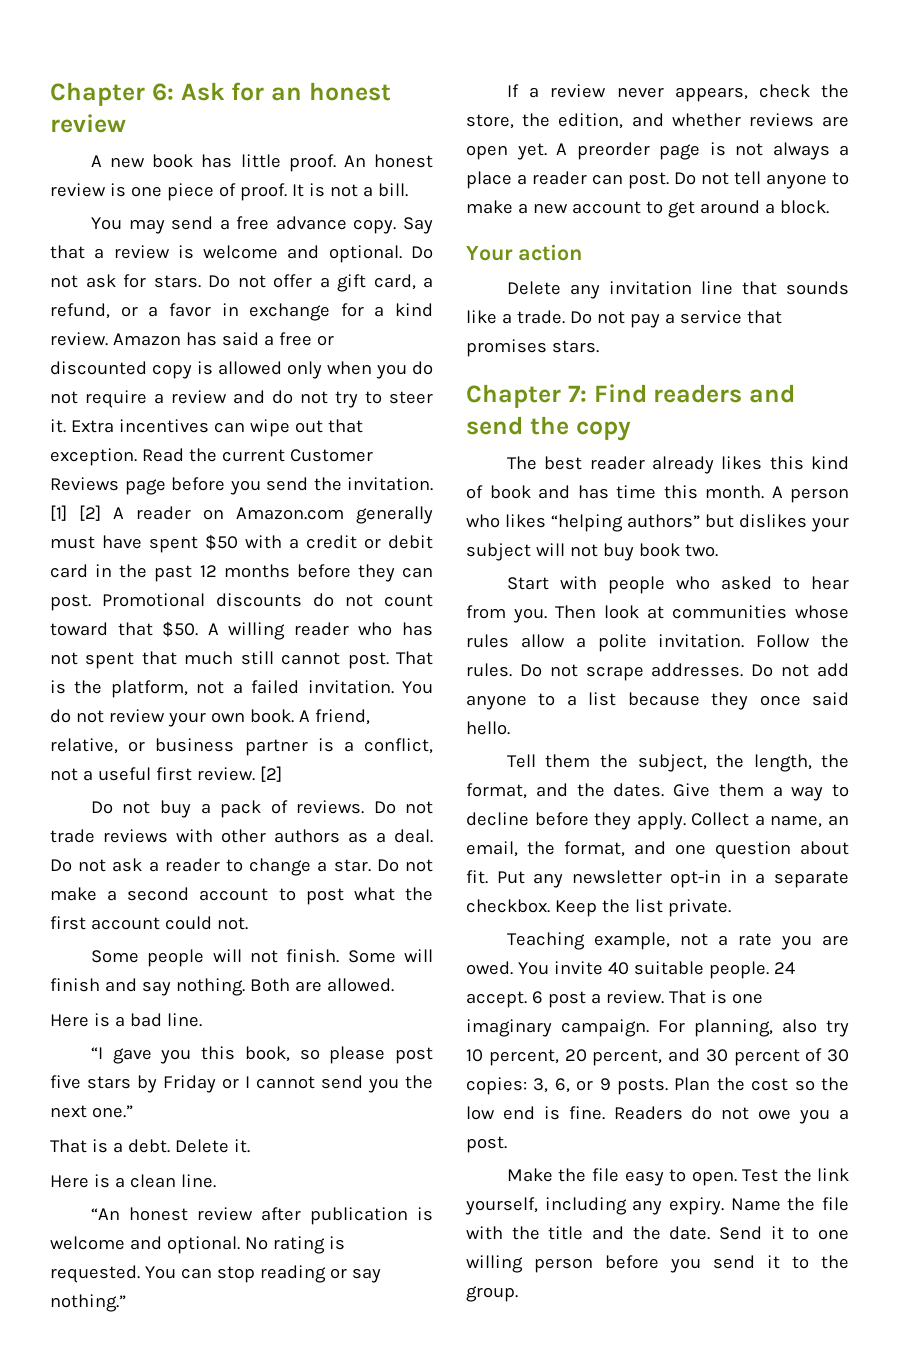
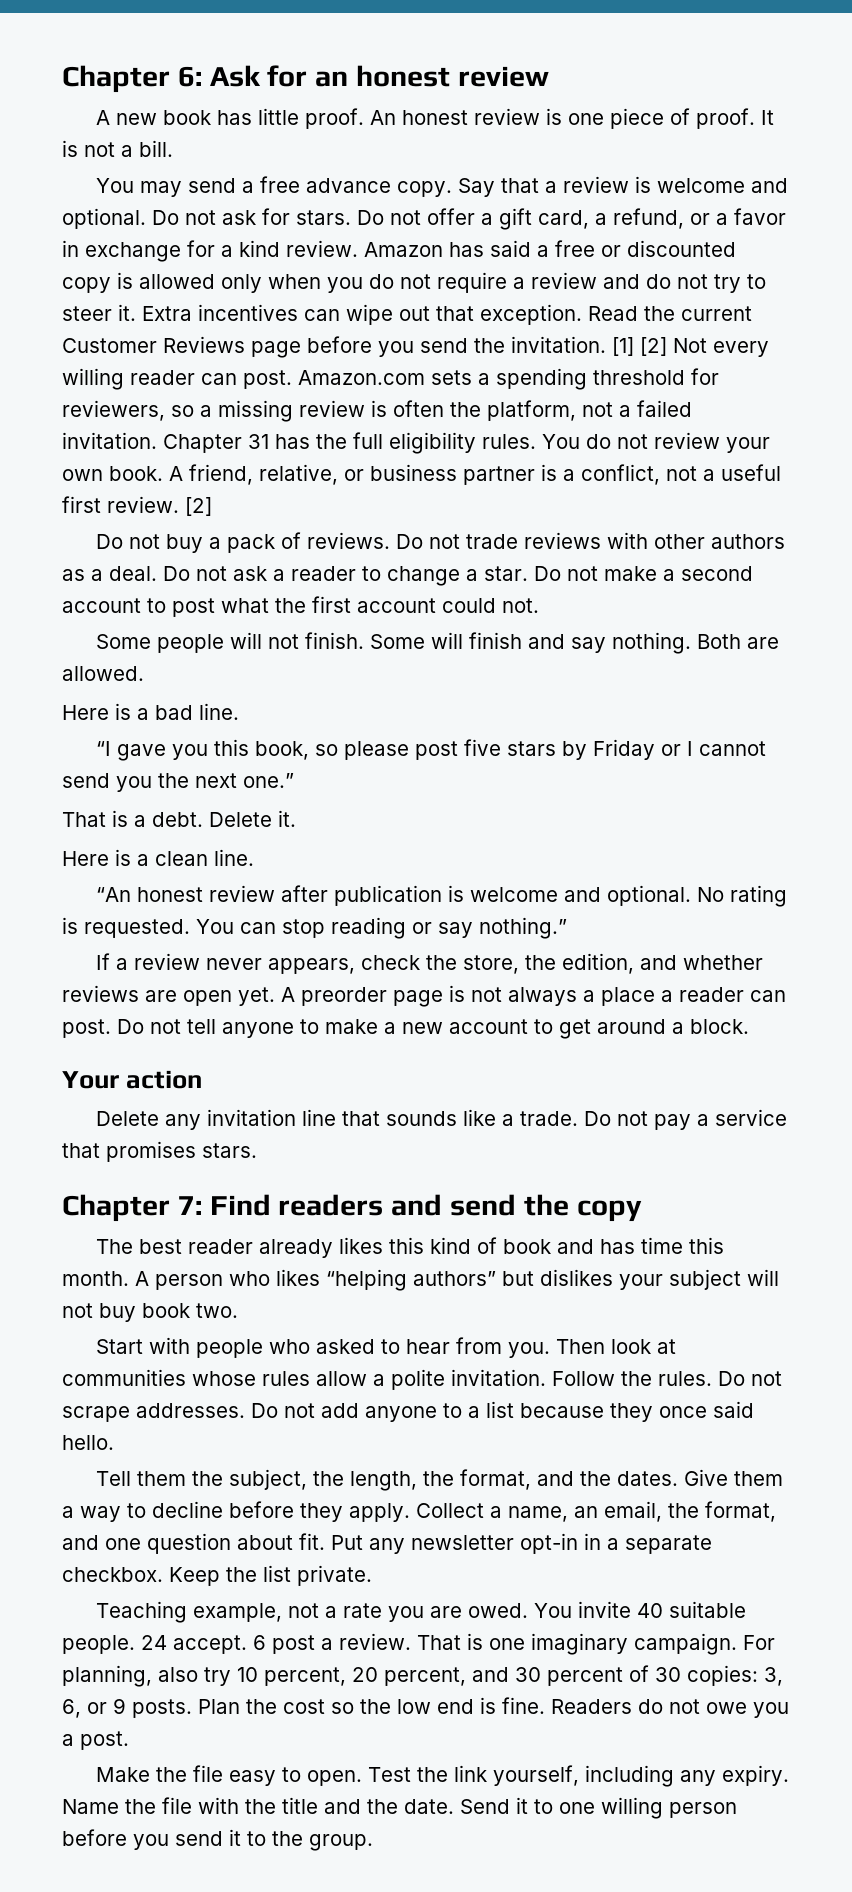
[113,506,433,524] [50,534,433,553] [50,564,433,582] [50,593,433,611] [50,621,433,640] [50,651,434,669] [50,680,66,694] A reader on Amazon.com generally must have spent $50 with a credit or debit card in the past 12 months before they can post. Promotional discounts do not count toward that $50. A willing reader who has not spent that much still cannot post. That is -> [673,338,769,357] [62,368,719,390] [62,400,444,422] Not every willing reader can post. Amazon.com sets a spending threshold for reviewers, so a missing review is often
(394, 687) none -> [163,432,536,454] Chapter 31 has the full eligibility rules.

